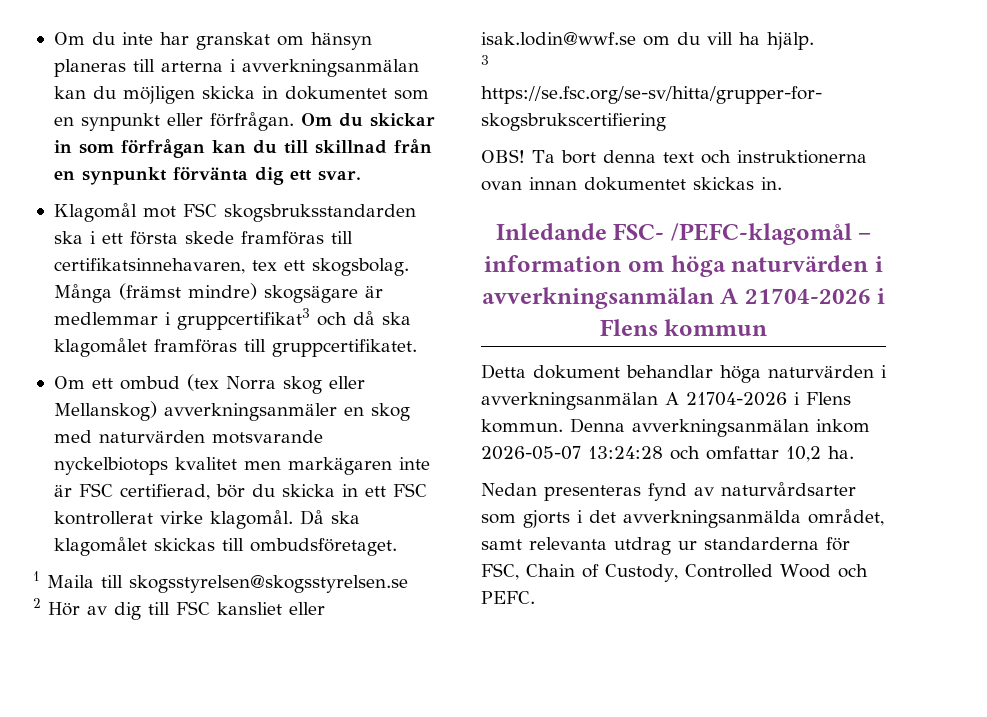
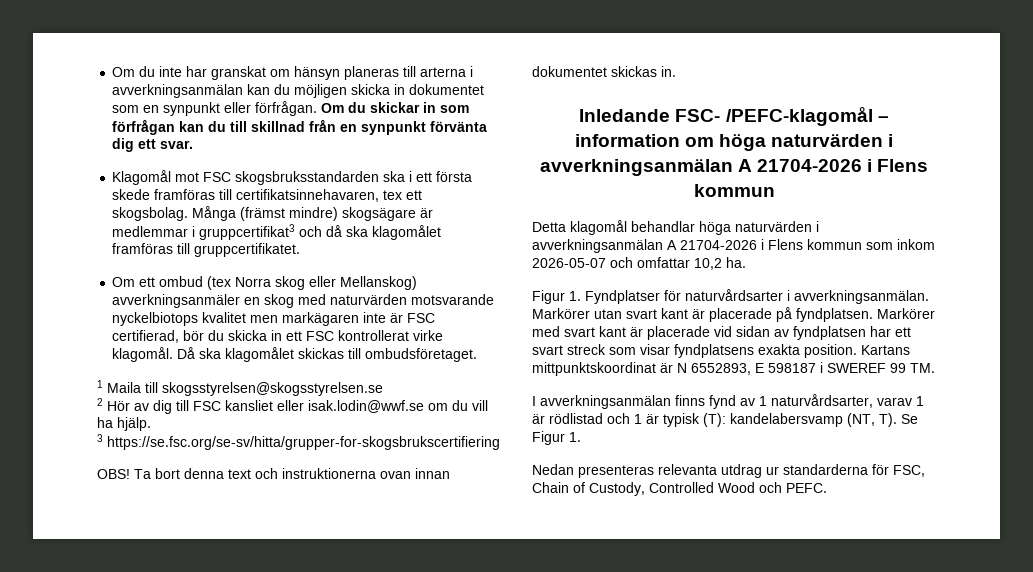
[533,365,620,379] dokument -> [570,220,627,235] klagomål
[481,418,809,437] kommun. Denna avverkningsanmälan -> [807,239,893,250] kommun som
[588,446,663,459] 13:24:28 -> (606, 263) none
[481,482,856,501] [481,509,884,528] [481,539,522,550] Nedan presenteras fynd av naturvårdsarter som gjorts i det avverkningsanmälda området, samt -> [532,289,929,304] [532,307,935,322] [532,326,911,340] [532,344,910,358] [532,362,935,376] [532,394,924,409] [532,413,918,427] [532,431,581,445] [532,464,654,478] Figur 1. Fyndplatser för naturvårdsarter i avverkningsanmälan. Markörer utan svart kant är placerade på fyndplatsen. Markörer med svart kant är placerade vid sidan av fyndplatsen har ett svart streck som visar fyndplatsens exakta position. Kartans mittpunktskoordinat är N 6552893, E 598187 i SWEREF 99 TM. // I avverkningsanmälan finns fynd av 1 naturvårdsarter, varav 1 är rödlistad och 1 är typisk (T): kandelabersvamp (NT, T). Se Figur 1. // Nedan presenteras

